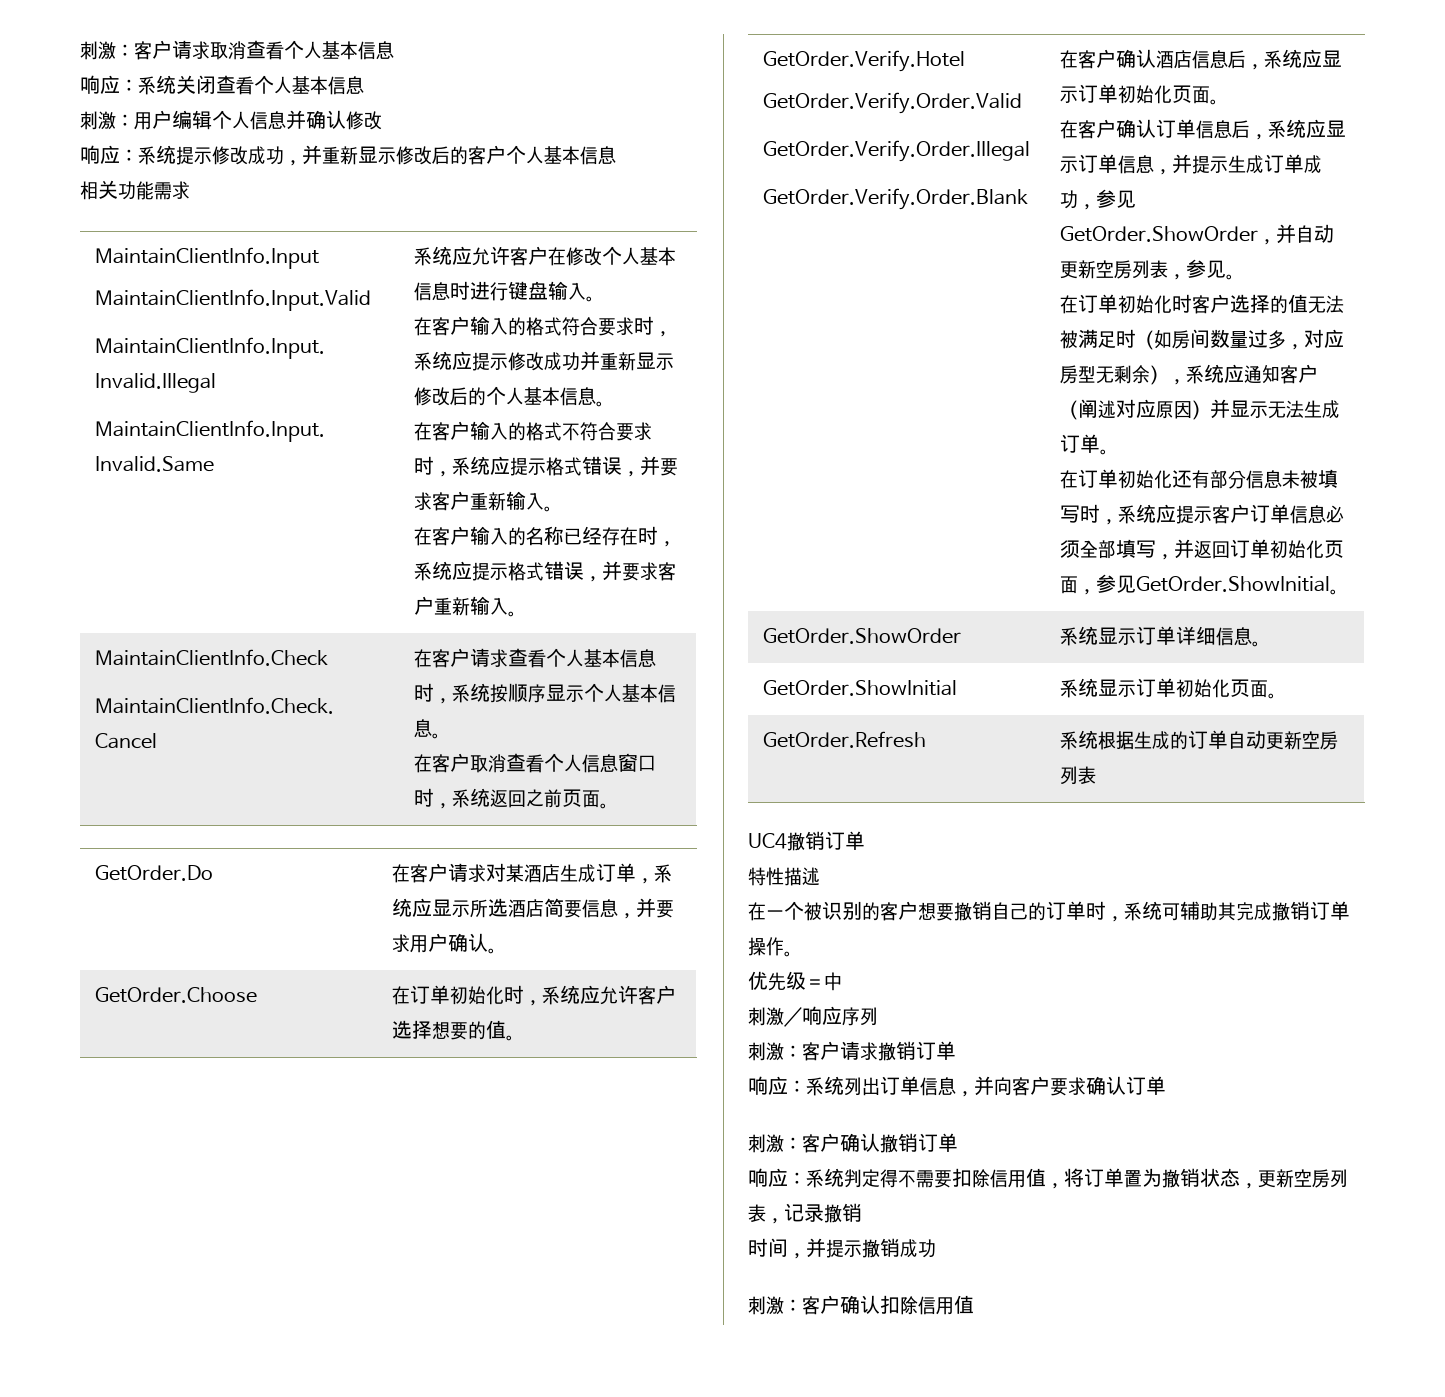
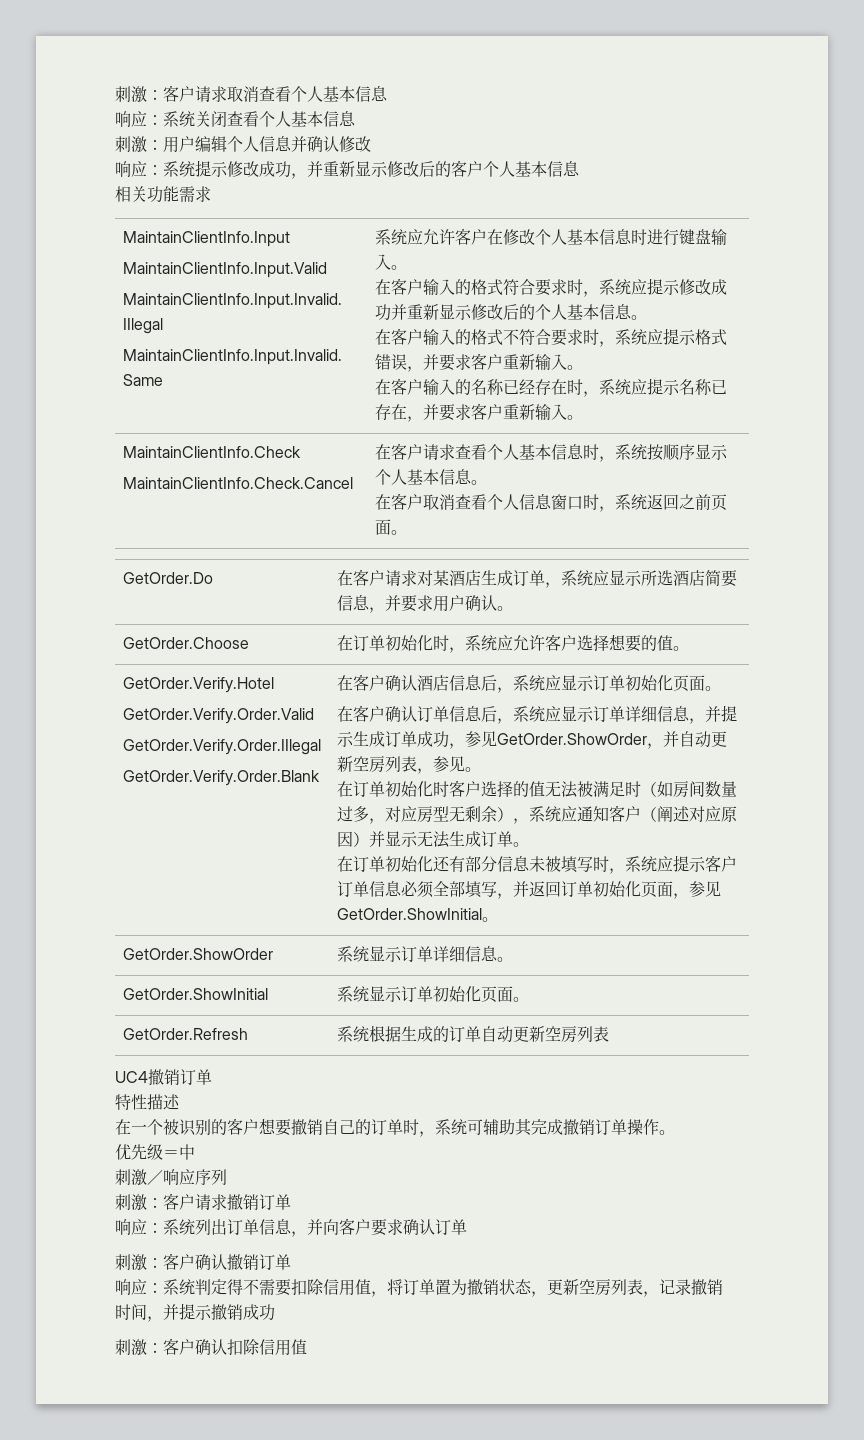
[507,561,584,581] 格式错误 -> [678,379,727,395] [374,404,407,420] 名称已存在
(1118, 163) none -> [624,706,657,722] 详细

